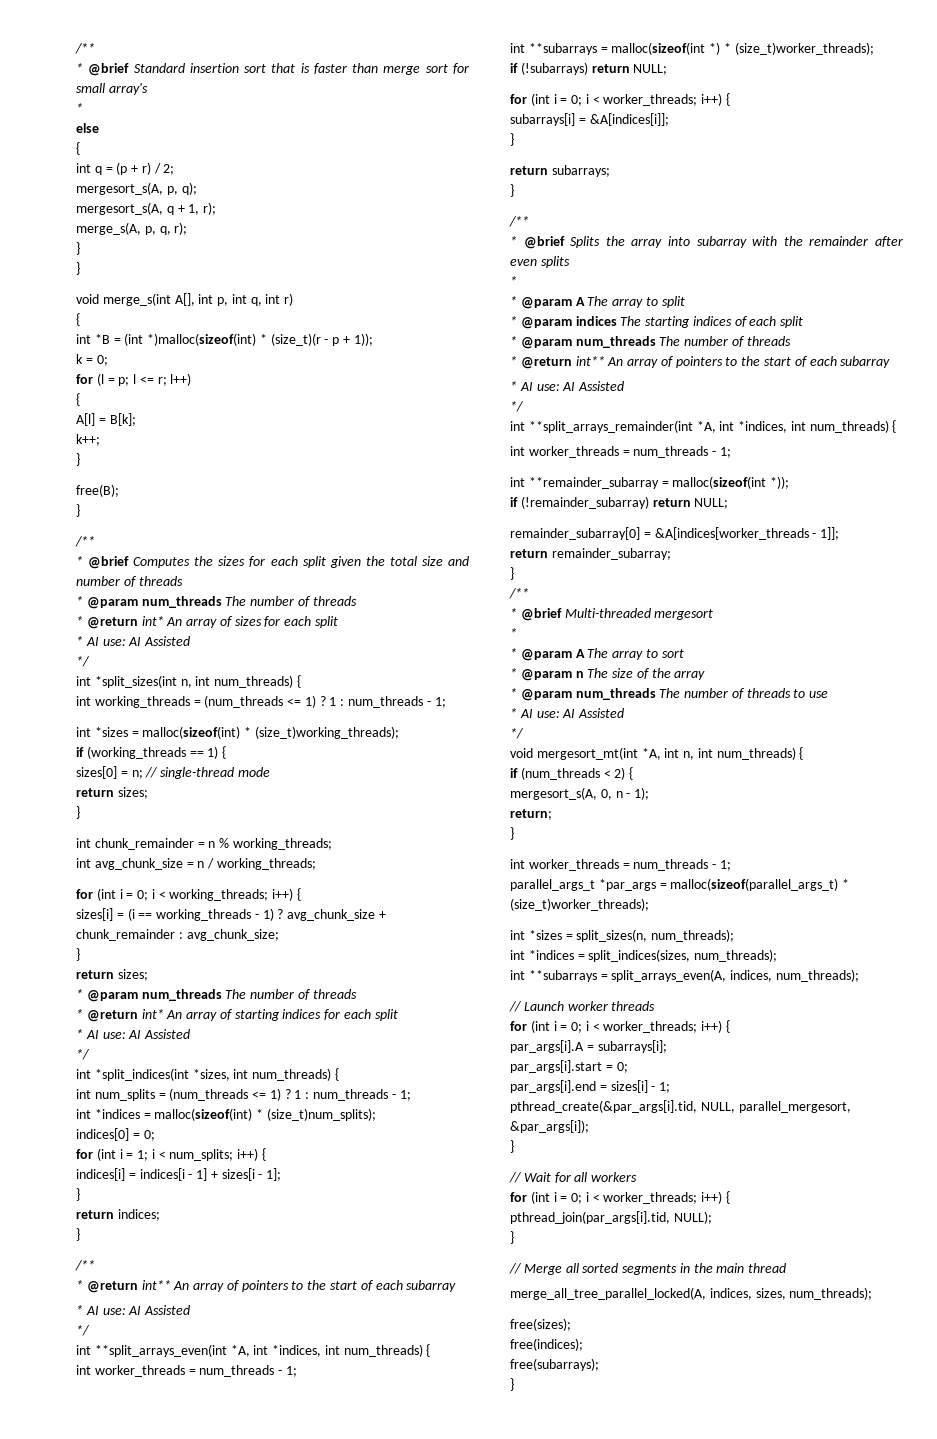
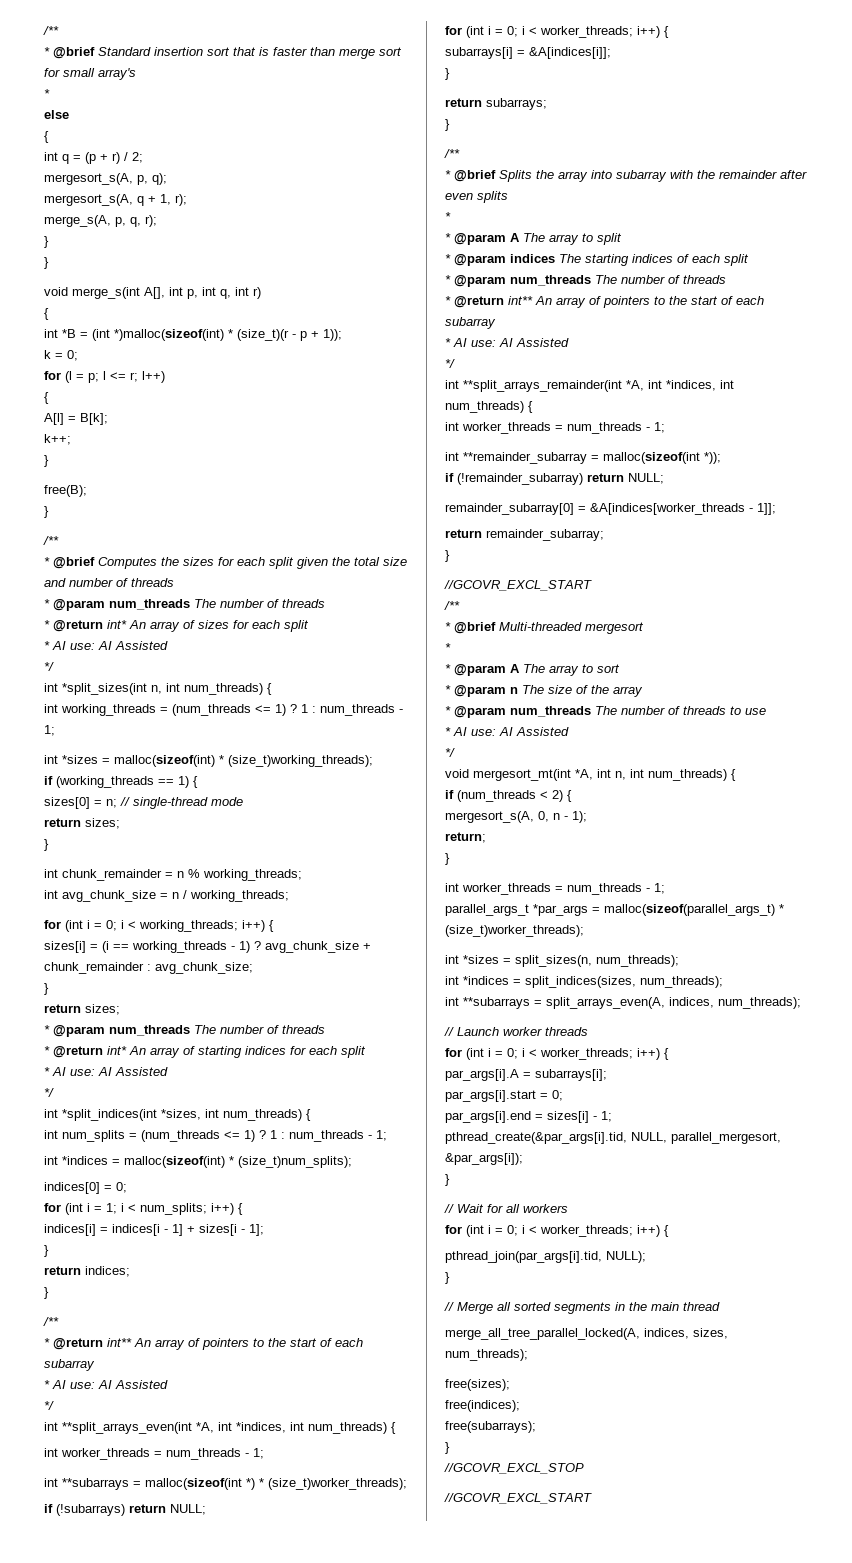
(514, 573) none -> [444,580,592,591] // //GCOVR_EXCL_START
(514, 1384) none -> [444,1463,584,1474] [444,1493,592,1504] // //GCOVR_EXCL_STOP // //GCOVR_EXCL_START

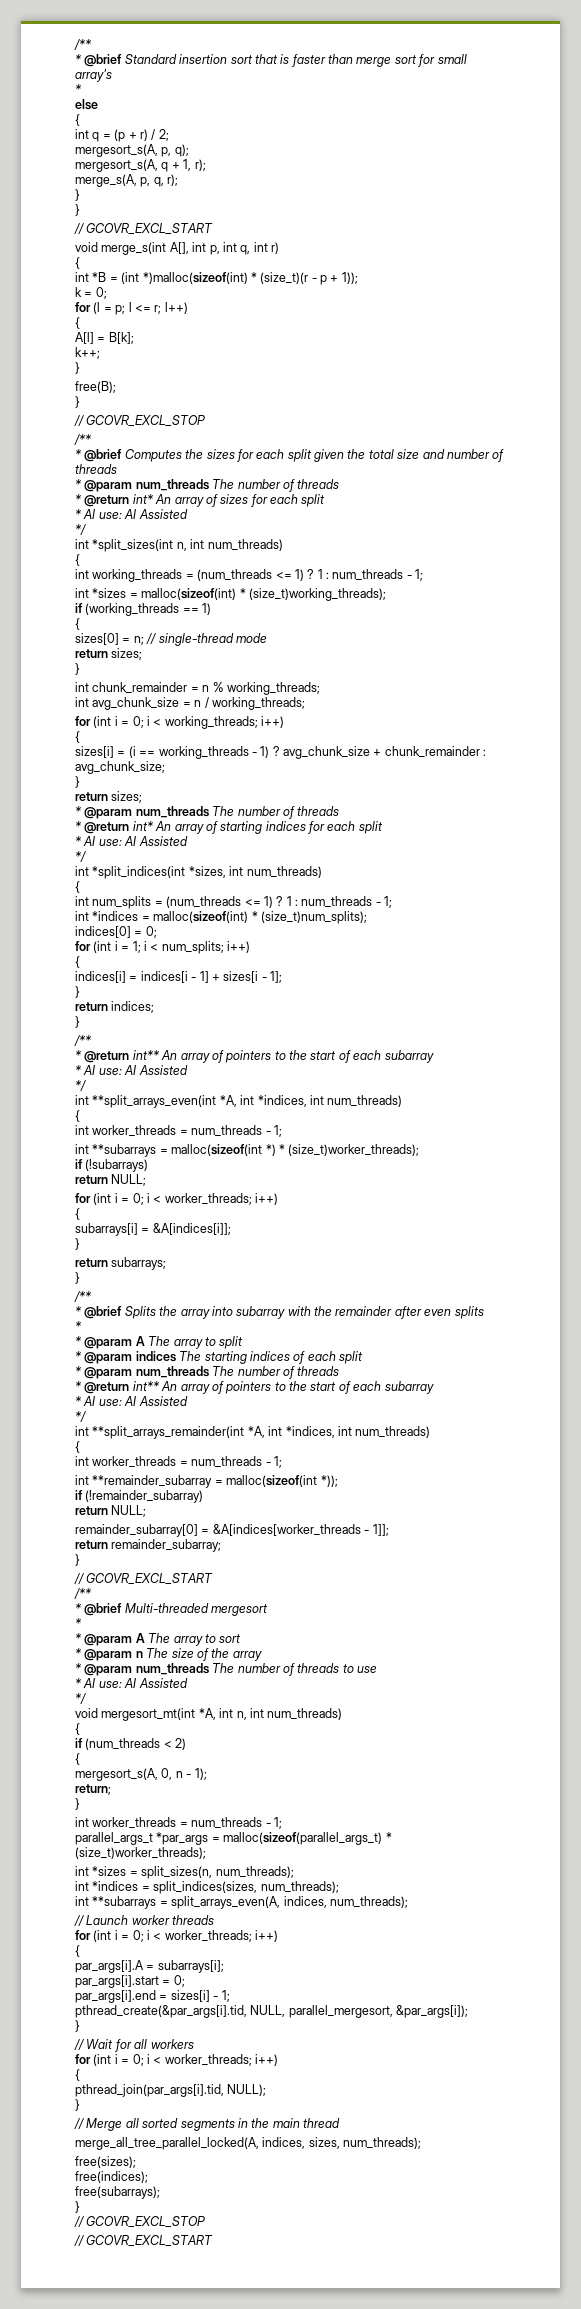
(49, 263) none -> [74,223,214,234] // // GCOVR_EXCL_START
(49, 512) none -> [74,415,207,426] // // GCOVR_EXCL_STOP
(263, 689) none -> (283, 545) //
(189, 782) none -> (212, 609) //
(265, 926) none -> (284, 722) //
(302, 1115) none -> (322, 872) //
(234, 1209) none -> (250, 947) //
(387, 1428) none -> (403, 1101) //
(125, 1510) none -> (149, 1165) //
(660, 32) none -> (278, 1199) //
(524, 407) none -> (431, 1432) //
(583, 479) none -> (204, 1496) //
[444,580,592,591] //GCOVR_EXCL_START -> [74,1573,214,1584] // GCOVR_EXCL_START
(727, 775) none -> (343, 1714) //
(563, 796) none -> (187, 1744) //
(660, 1054) none -> (278, 1936) //
(660, 1231) none -> (278, 2060) //
[444,1463,584,1474] [444,1493,592,1504] //GCOVR_EXCL_STOP // //GCOVR_EXCL_START -> [74,2216,207,2227] [74,2235,214,2246] // GCOVR_EXCL_STOP // // GCOVR_EXCL_START

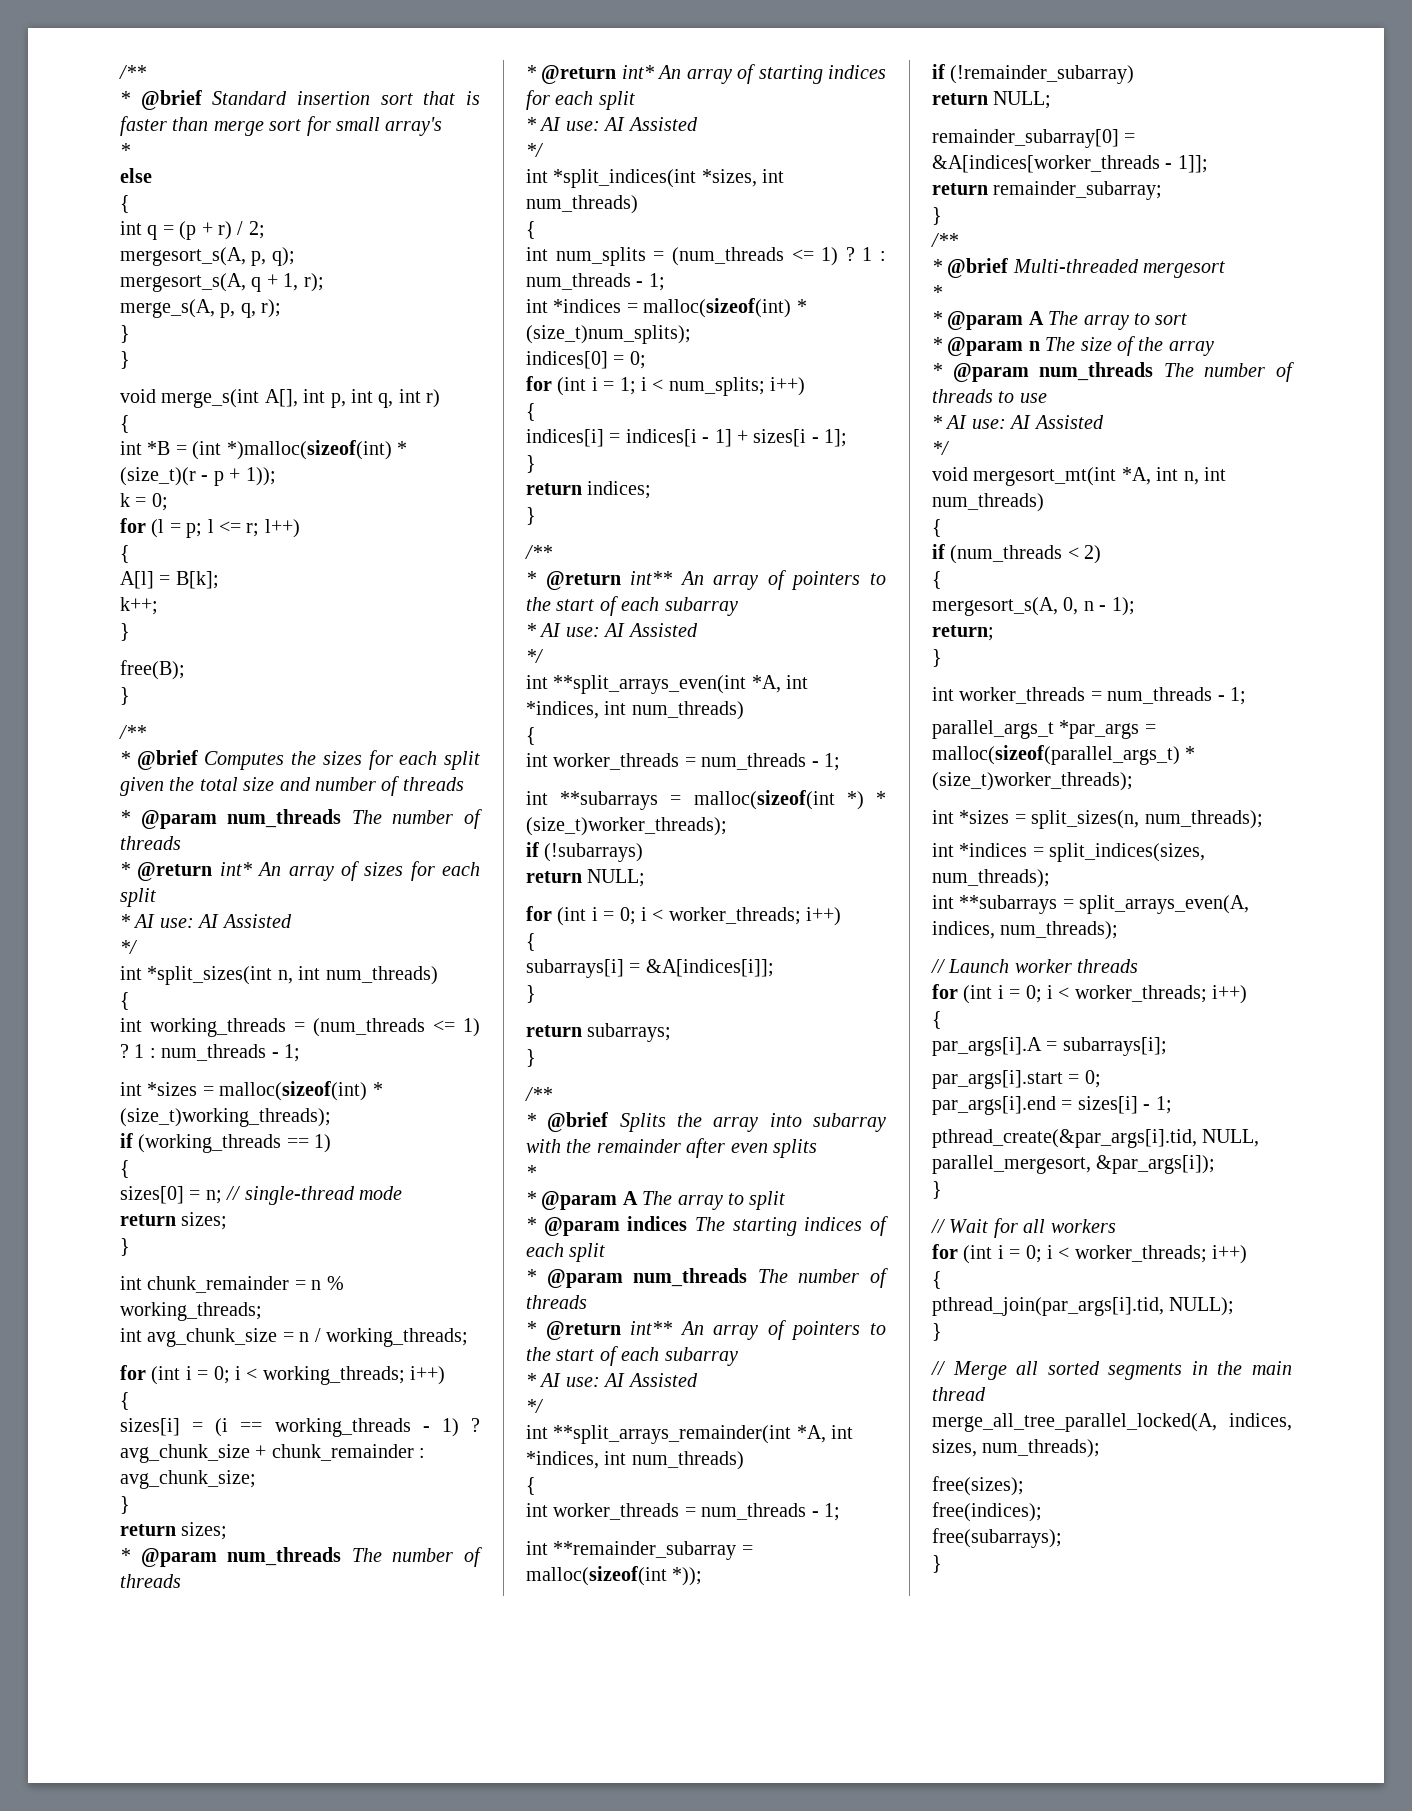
[74,223,214,234] // // GCOVR_EXCL_START -> (130, 360) none
[74,415,207,426] // // GCOVR_EXCL_STOP -> (130, 696) none
[74,1573,214,1584] // // GCOVR_EXCL_START -> (942, 216) none
[74,2216,207,2227] [74,2235,214,2246] // // GCOVR_EXCL_STOP // // GCOVR_EXCL_START -> (942, 1564) none

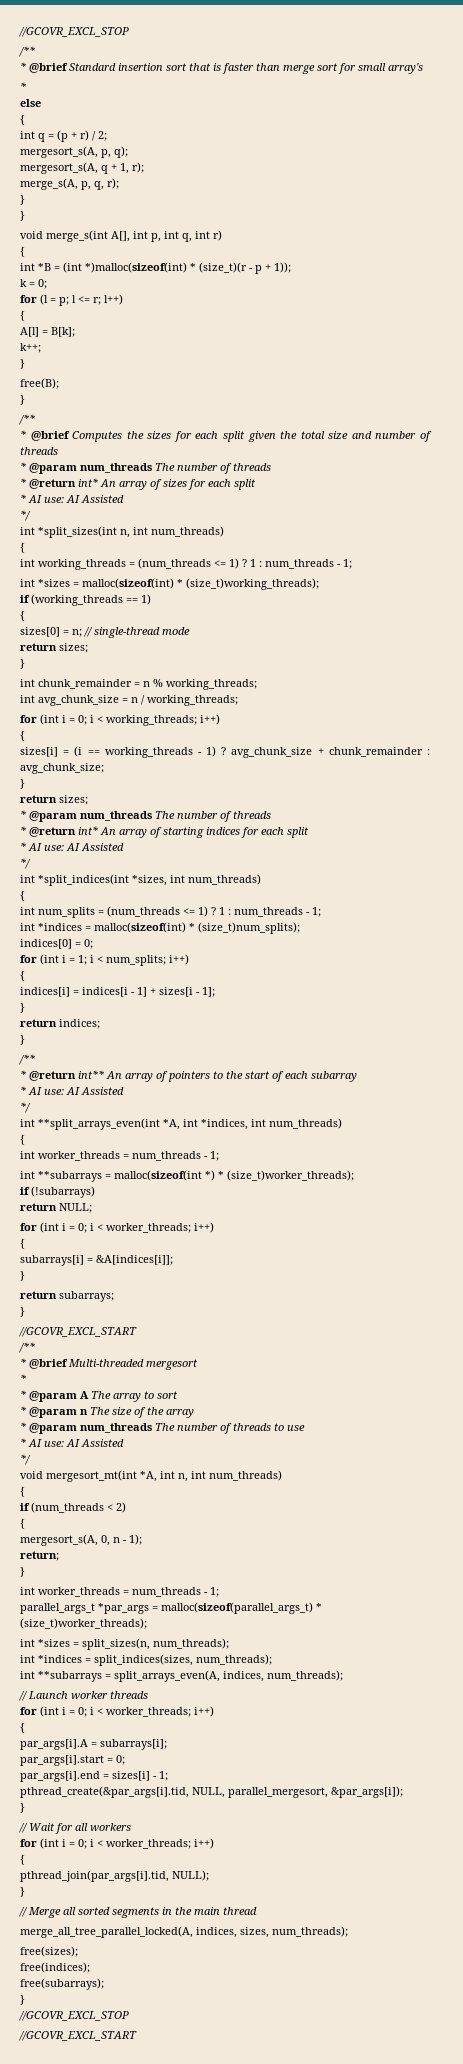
(119, 72) none -> [18,27,129,37] //GCOVR_EXCL_STOP //
[525,1087,552,1101] [526,1112,886,1132] [526,1138,817,1158] [526,1165,536,1179] [526,1191,786,1210] [526,1216,888,1236] [526,1243,606,1262] [526,1268,888,1288] [526,1295,587,1309] [526,1320,886,1340] [526,1346,738,1366] [526,1373,698,1387] [526,1399,544,1413] [526,1425,854,1444] [526,1451,744,1470] [526,1477,536,1495] [526,1503,840,1521] [526,1541,753,1560] [526,1566,703,1586] [932,64,1135,84] [932,91,1052,109] [932,129,1136,148] [932,155,1208,173] [932,181,1163,200] [932,207,942,225] /** // * @brief Splits the array into subarray with the remainder after even splits // * // * @param A The array to split // * @param indices The starting indices of each split // * @param num_threads The number of threads // * @return int** An array of pointers to the start of each subarray // * AI use: AI Assisted // */ // int **split_arrays_remainder(int *A, int *indices, int num_threads) // { // int worker_threads = num_threads - 1; // int **remainder_subarray = malloc(sizeof(int *)); // if (!remainder_subarray) // return NULL; // remainder_subarray[0] = &A[indices[worker_threads - 1]]; // return remainder_subarray; // } -> [18,1327,137,1337] //GCOVR_EXCL_START
(942, 1564) none -> [18,2011,129,2021] [18,2031,137,2041] // //GCOVR_EXCL_STOP // //GCOVR_EXCL_START

